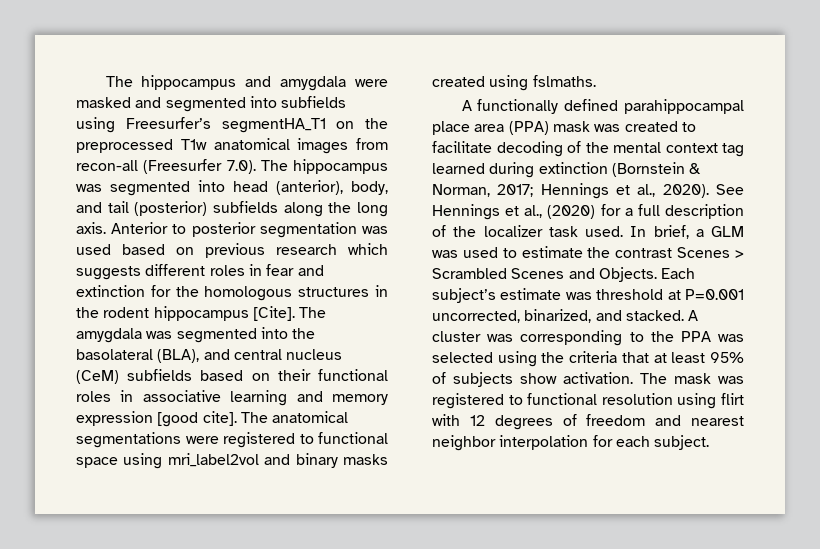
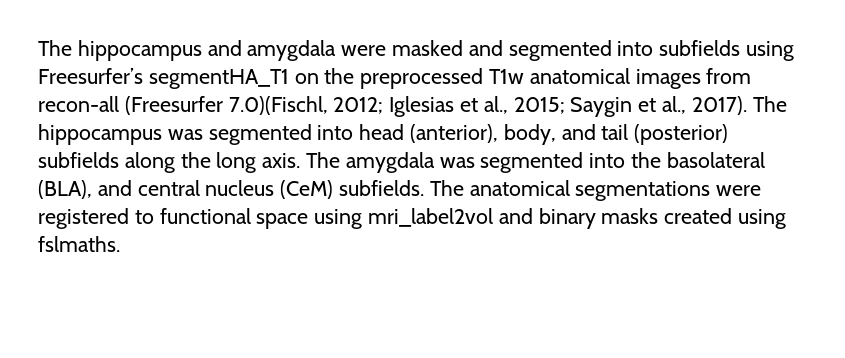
[226,160,256,174] 7.0). -> [228,96,747,117] 7.0)(Fischl, 2012; Iglesias et al., 2015; Saygin et al., 2017).
[111,222,389,238] [76,243,388,258] [76,264,324,280] [76,285,389,301] [76,306,295,321] Anterior to posterior segmentation was used based on previous research which suggests different roles in fear and extinction for the homologous structures in the rodent hippocampus [Cite]. -> (301, 160) none
[127,369,389,381] [76,390,388,406] [76,411,237,427] subfields based on their functional roles in associative learning and memory expression [good cite]. -> [339,180,425,196] subfields.
[461,99,744,114] [432,121,696,135] [432,141,744,157] [432,162,702,178] [432,183,744,199] [432,204,744,220] [432,225,744,239] [432,246,744,258] [432,267,696,282] [432,288,744,303] [432,309,699,323] [432,330,744,346] [432,351,744,367] [432,372,744,387] [432,393,744,409] [432,414,744,430] [432,435,710,451] // A functionally defined parahippocampal place area (PPA) mask was created to facilitate decoding of the mental context tag learned during extinction (Bornstein & Norman, 2017; Hennings et al., 2020). See Hennings et al., (2020) for a full description of the localizer task used. In brief, a GLM was used to estimate the contrast Scenes > Scrambled Scenes and Objects. Each subject’s estimate was threshold at P=0.001 uncorrected, binarized, and stacked. A cluster was corresponding to the PPA was selected using the criteria that at least 95% of subjects show activation. The mask was registered to functional resolution using flirt with 12 degrees of freedom and nearest neighbor interpolation for each subject. -> (120, 244) none

